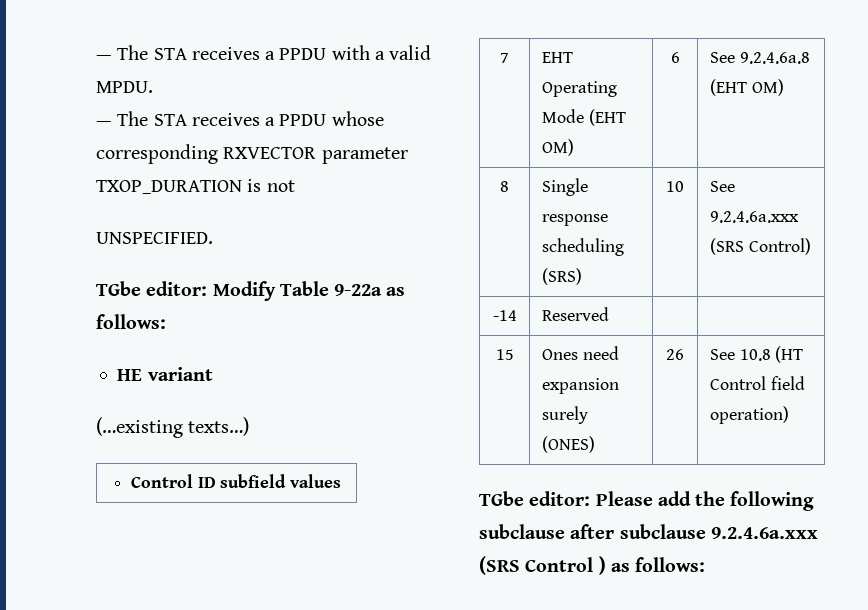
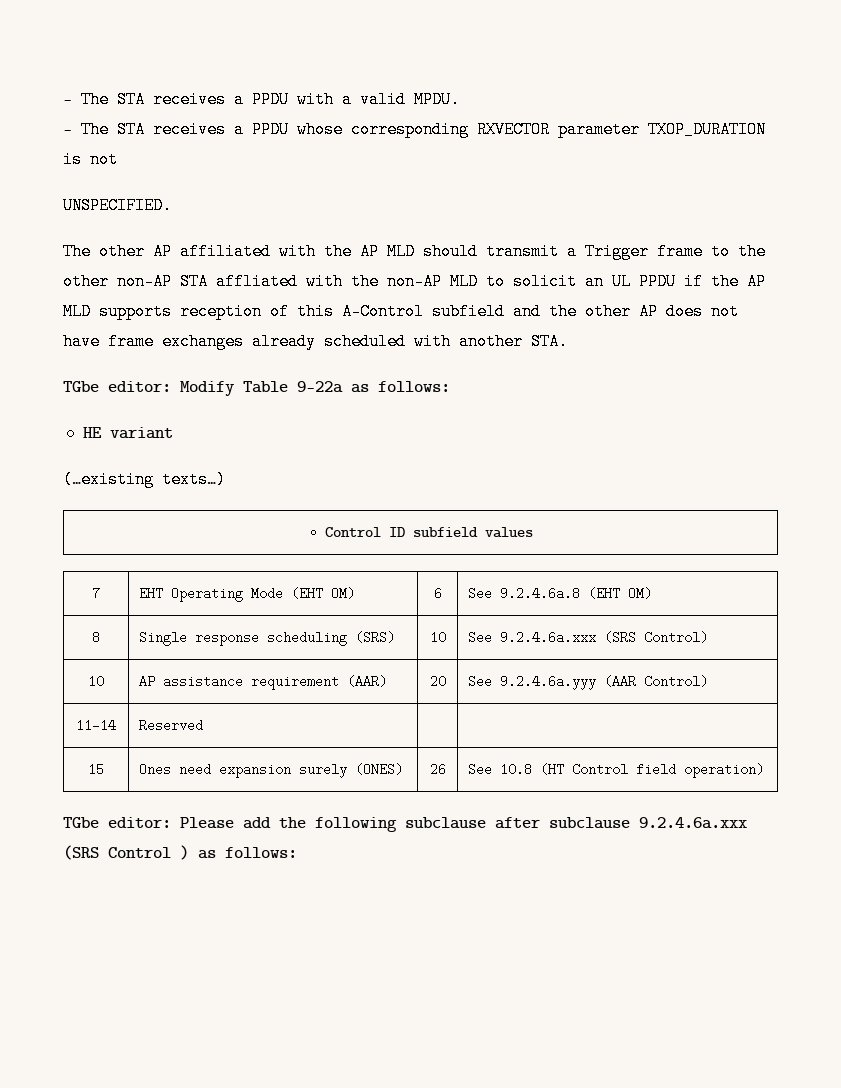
(213, 238) none -> [63,243,766,260] [63,273,766,290] [63,303,739,320] [63,333,568,350] // The other AP affiliated with the AP MLD should transmit a Trigger frame to the other non-AP STA affliated with the non-AP MLD to solicit an UL PPDU if the AP MLD supports reception of this A-Control subfield and the other AP does not have frame exchanges already scheduled with another STA.
[492,310,517,321] -14 -> [88,675,104,688] [138,675,387,690] [429,675,446,688] [467,675,708,690] [76,719,116,732] 10 | AP assistance requirement (AAR) | 20 | See 9.2.4.6a.yyy (AAR Control) // 11-14

